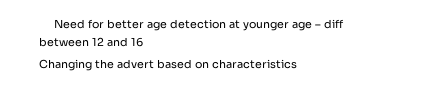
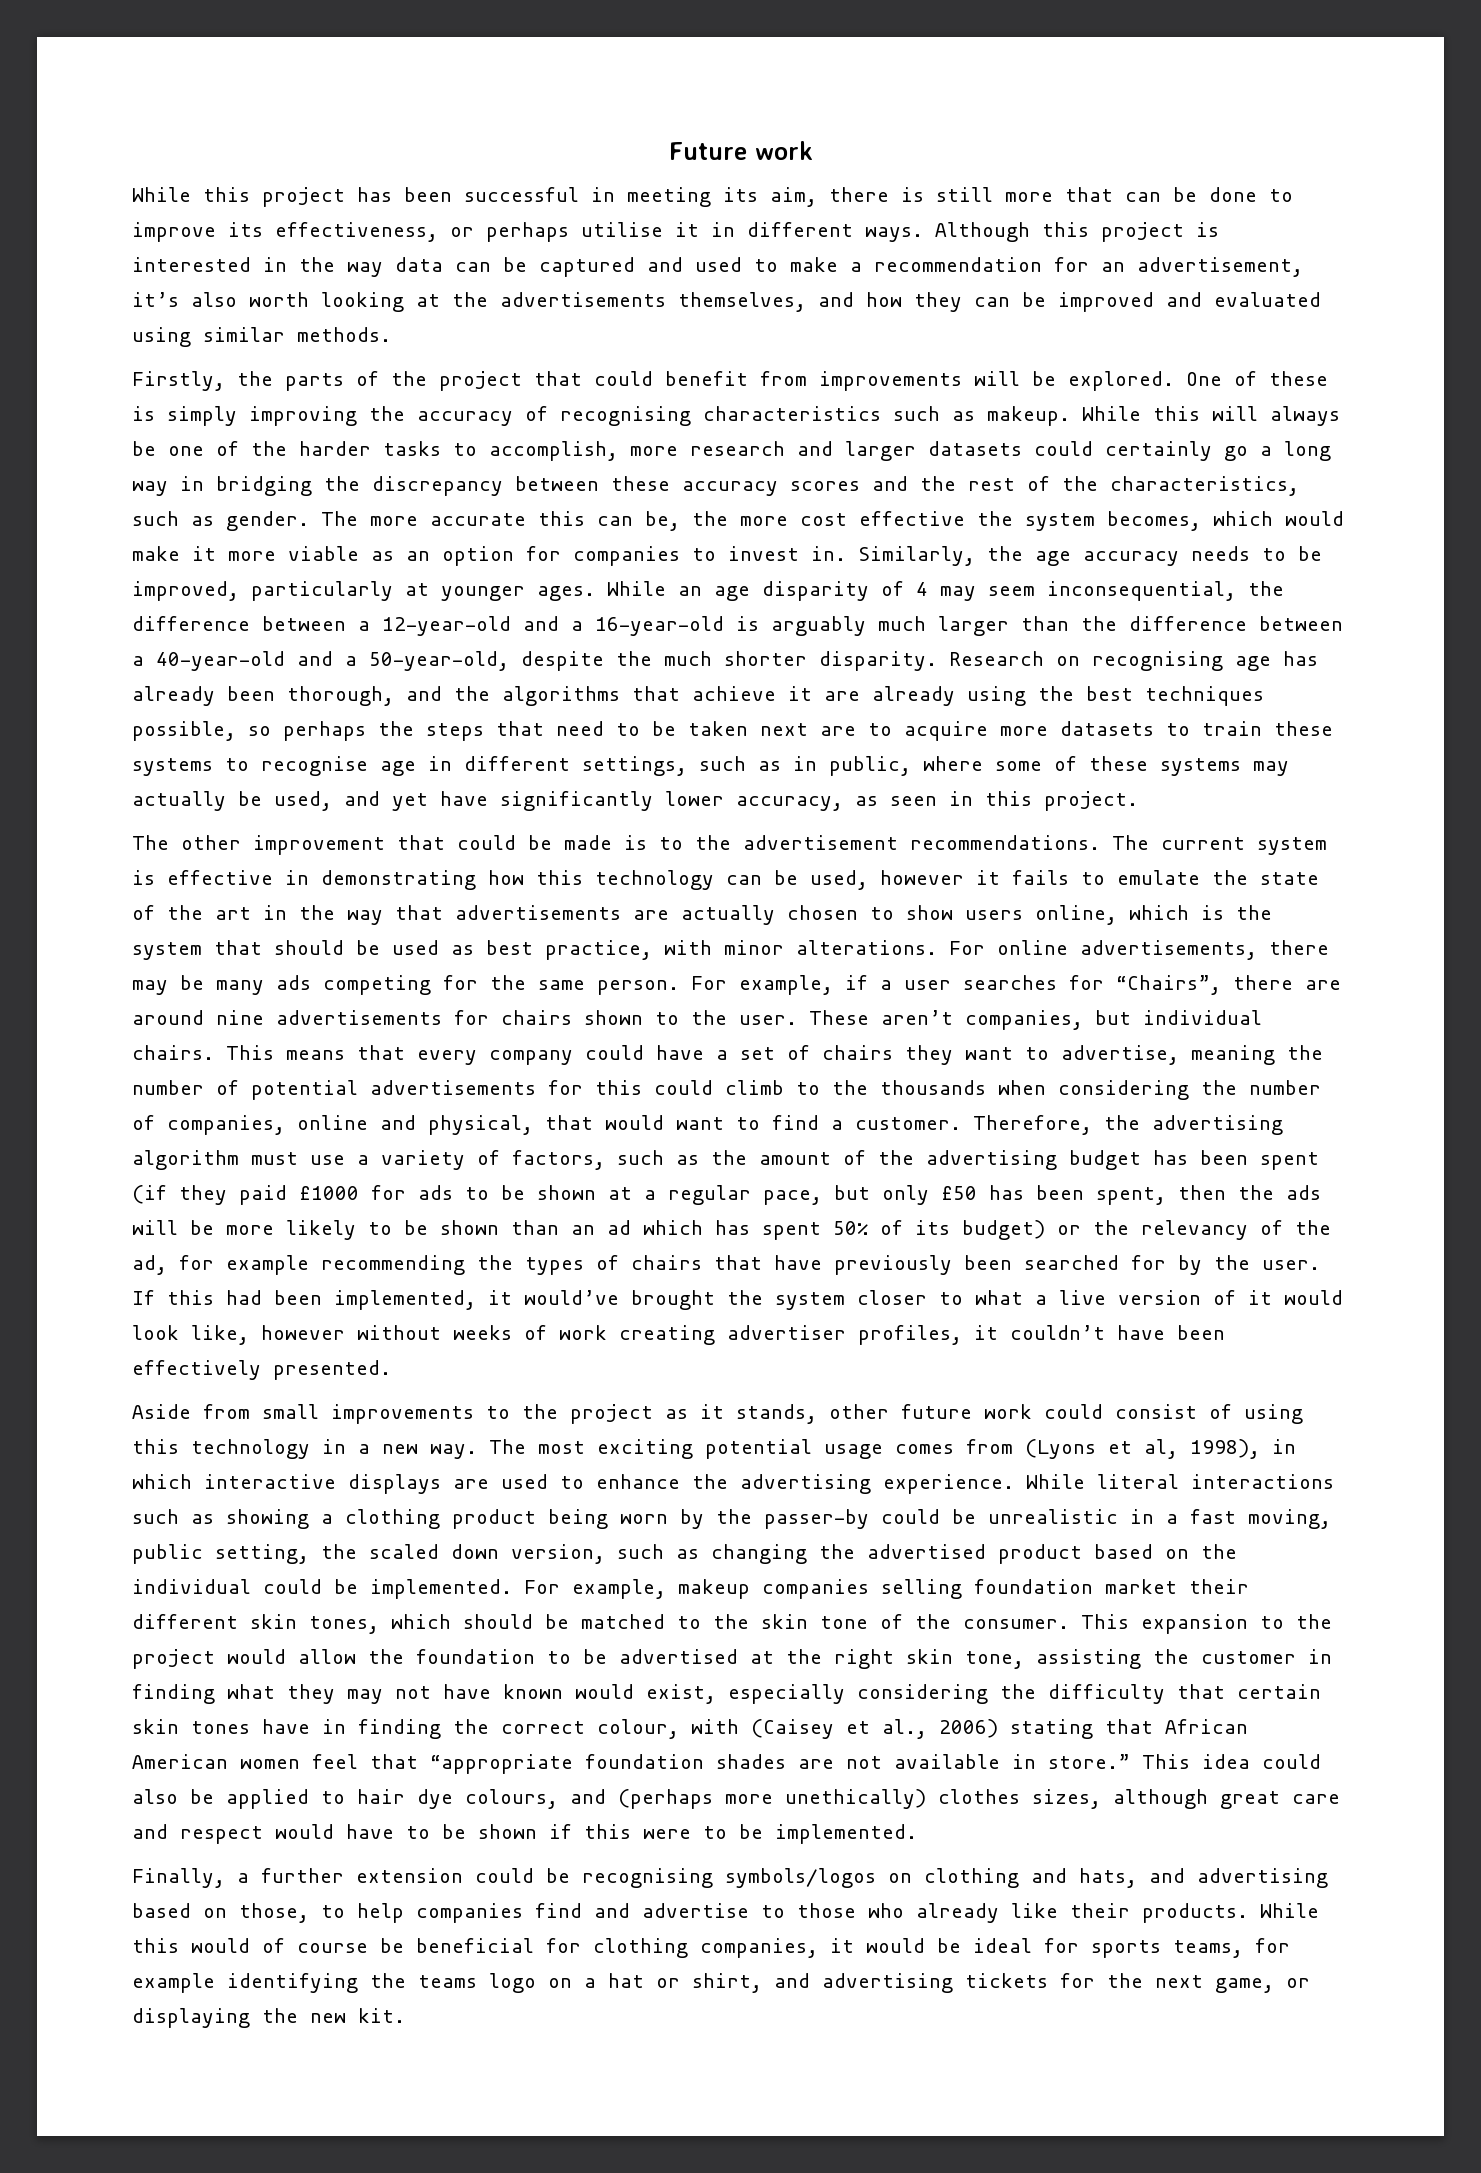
[53,19,344,31] [39,37,143,47] [39,59,297,71] Need for better age detection at younger age – diff between 12 and 16 // Changing the advert based on characteristics -> [668,141,813,160] [132,187,1293,207] [132,222,1219,242] [132,257,1303,277] [132,292,1321,312] [132,327,391,347] [132,371,1328,391] [132,406,1340,426] [132,441,1331,461] [132,476,1299,496] [132,511,1344,531] [132,546,1322,566] [132,581,1284,601] [132,616,1343,636] [132,651,1318,671] [132,686,1264,706] [132,721,1333,741] [132,756,1289,776] [132,791,1138,811] [132,835,1327,855] [132,870,1319,890] [132,905,1272,925] [132,940,1329,960] [132,975,1341,995] [132,1010,1262,1030] [132,1045,1323,1065] [132,1080,1321,1100] [132,1115,1283,1135] [132,1150,1319,1170] [132,1185,1321,1205] [132,1220,1331,1240] [132,1255,1320,1275] [132,1290,1343,1310] [132,1325,1225,1345] [132,1360,391,1380] [132,1404,1303,1424] [132,1439,1296,1459] [132,1474,1334,1494] [132,1509,1331,1529] [132,1544,1237,1564] [132,1579,1249,1599] [132,1614,1332,1634] [132,1649,1332,1669] [132,1684,1321,1704] [132,1719,1248,1739] [132,1754,1321,1774] [132,1789,1340,1809] [132,1824,917,1844] [132,1868,1328,1888] [132,1903,1319,1923] [132,1938,1290,1958] [132,1973,1310,1993] [132,2008,405,2028] Future work // While this project has been successful in meeting its aim, there is still more that can be done to improve its effectiveness, or perhaps utilise it in different ways. Although this project is interested in the way data can be captured and used to make a recommendation for an advertisement, it’s also worth looking at the advertisements themselves, and how they can be improved and evaluated using similar methods. // Firstly, the parts of the project that could benefit from improvements will be explored. One of these is simply improving the accuracy of recognising characteristics such as makeup. While this will always be one of the harder tasks to accomplish, more research and larger datasets could certainly go a long way in bridging the discrepancy between these accuracy scores and the rest of the characteristics, such as gender. The more accurate this can be, the more cost effective the system becomes, which would make it more viable as an option for companies to invest in. Similarly, the age accuracy needs to be improved, particularly at younger ages. While an age disparity of 4 may seem inconsequential, the difference between a 12-year-old and a 16-year-old is arguably much larger than the difference between a 40-year-old and a 50-year-old, despite the much shorter disparity. Research on recognising age has already been thorough, and the algorithms that achieve it are already using the best techniques possible, so perhaps the steps that need to be taken next are to acquire more datasets to train these systems to recognise age in different settings, such as in public, where some of these systems may actually be used, and yet have significantly lower accuracy, as seen in this project. // The other improvement that could be made is to the advertisement recommendations. The current system is effective in demonstrating how this technology can be used, however it fails to emulate the state of the art in the way that advertisements are actually chosen to show users online, which is the system that should be used as best practice, with minor alterations. For online advertisements, there may be many ads competing for the same person. For example, if a user searches for “Chairs”, there are around nine advertisements for chairs shown to the user. These aren’t companies, but individual chairs. This means that every company could have a set of chairs they want to advertise, meaning the number of potential advertisements for this could climb to the thousands when considering the number of companies, online and physical, that would want to find a customer. Therefore, the advertising algorithm must use a variety of factors, such as the amount of the advertising budget has been spent (if they paid £1000 for ads to be shown at a regular pace, but only £50 has been spent, then the ads will be more likely to be shown than an ad which has spent 50% of its budget) or the relevancy of the ad, for example recommending the types of chairs that have previously been searched for by the user. If this had been implemented, it would’ve brought the system closer to what a live version of it would look like, however without weeks of work creating advertiser profiles, it couldn’t have been effectively presented. // Aside from small improvements to the project as it stands, other future work could consist of using this technology in a new way. The most exciting potential usage comes from (Lyons et al, 1998), in which interactive displays are used to enhance the advertising experience. While literal interactions such as showing a clothing product being worn by the passer-by could be unrealistic in a fast moving, public setting, the scaled down version, such as changing the advertised product based on the individual could be implemented. For example, makeup companies selling foundation market their different skin tones, which should be matched to the skin tone of the consumer. This expansion to the project would allow the foundation to be advertised at the right skin tone, assisting the customer in finding what they may not have known would exist, especially considering the difficulty that certain skin tones have in finding the correct colour, with (Caisey et al., 2006) stating that African American women feel that “appropriate foundation shades are not available in store.” This idea could also be applied to hair dye colours, and (perhaps more unethically) clothes sizes, although great care and respect would have to be shown if this were to be implemented. // Finally, a further extension could be recognising symbols/logos on clothing and hats, and advertising based on those, to help companies find and advertise to those who already like their products. While this would of course be beneficial for clothing companies, it would be ideal for sports teams, for example identifying the teams logo on a hat or shirt, and advertising tickets for the next game, or displaying the new kit.

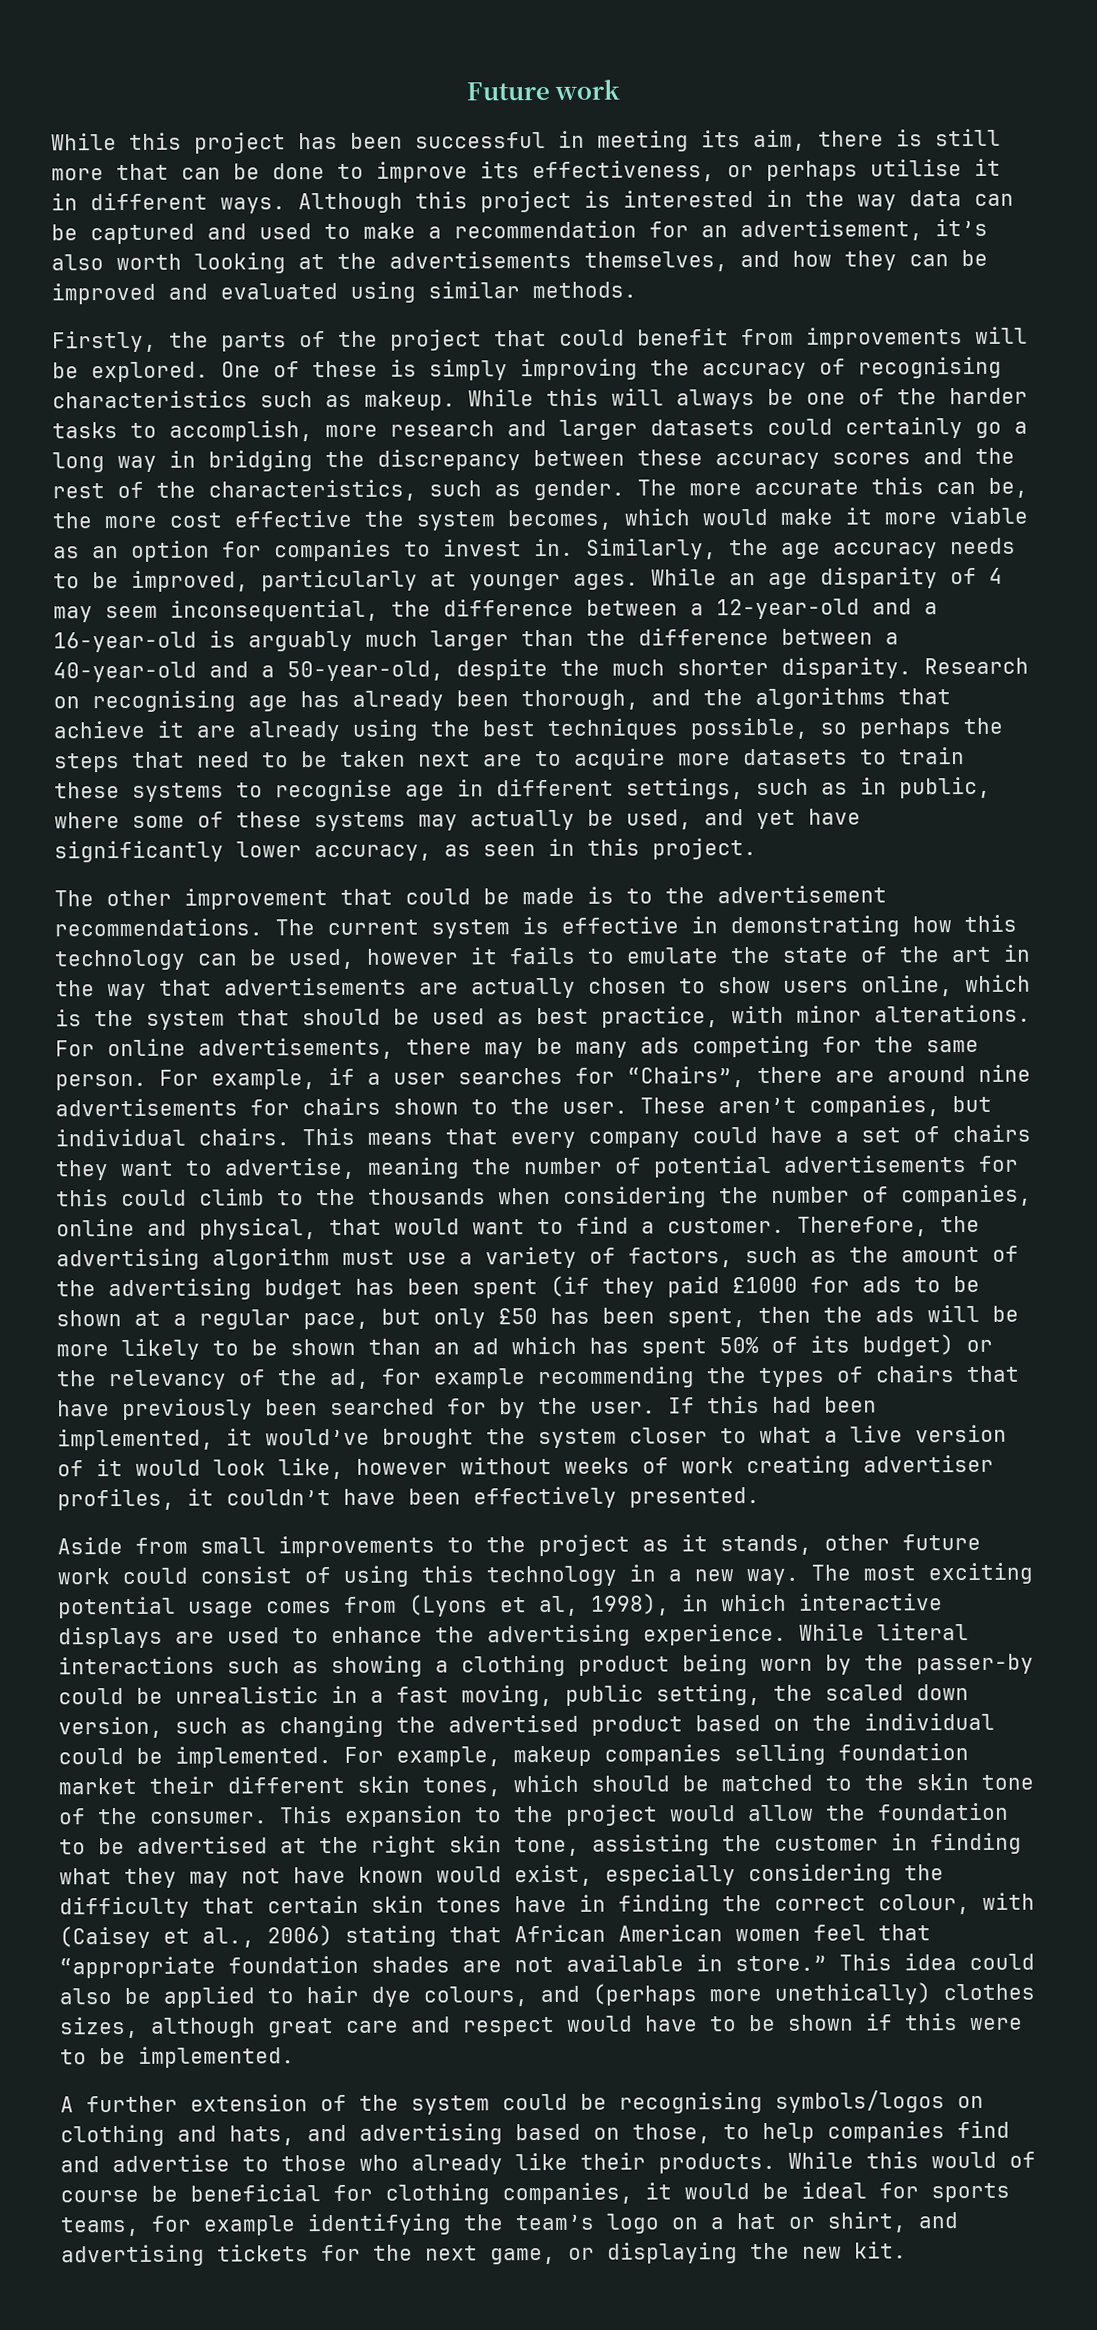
[132,1868,463,1888] Finally, a further extension -> [60,2094,490,2115] A further extension of the system
[418,1975,477,1988] teams -> [515,2214,595,2231] team’s

